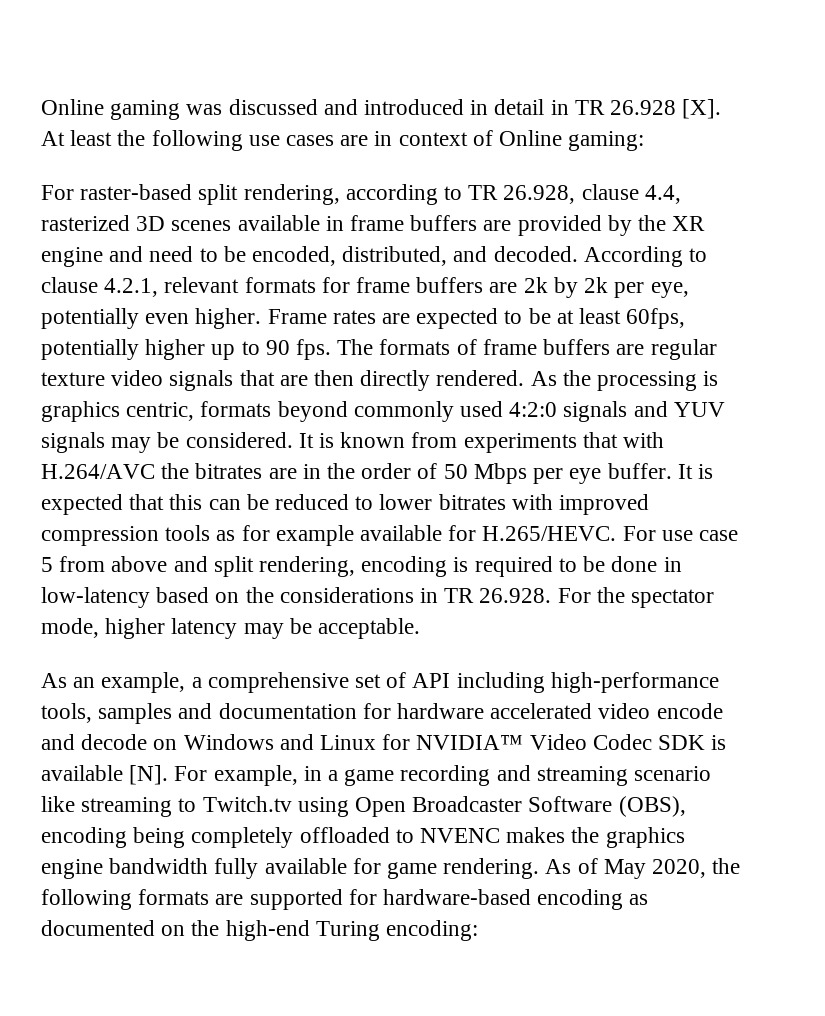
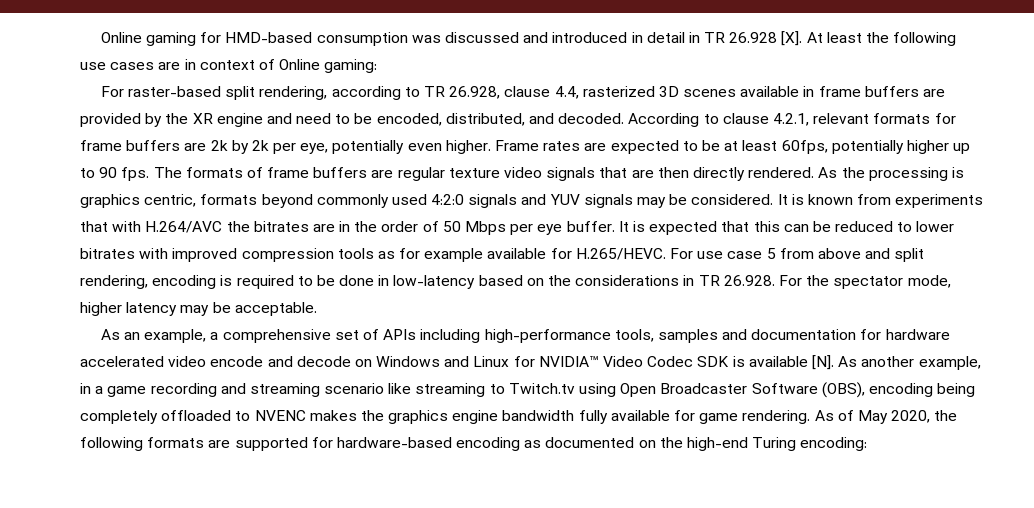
(181, 110) none -> [200,32,408,46] for HMD-based consumption
[412,673,451,688] API -> [383,329,417,340] APIs
[174,766,208,781] For -> [838,356,915,367] As another

